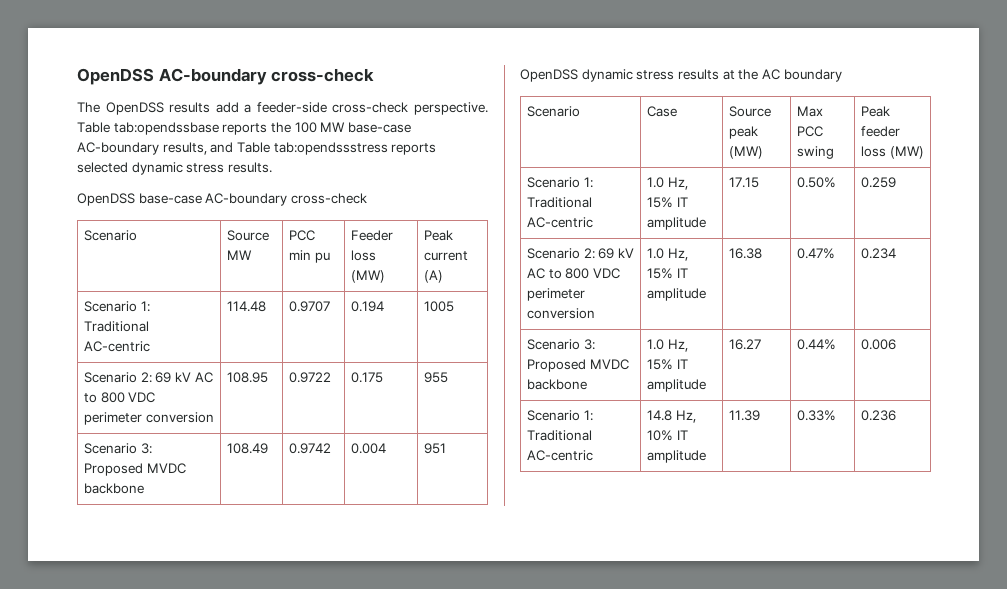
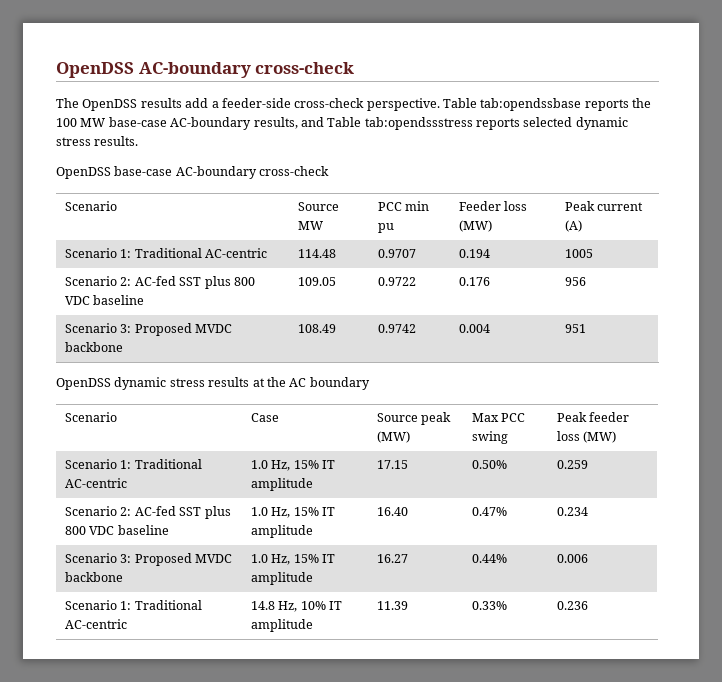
[155,372,213,383] [83,392,156,403] [83,412,214,425] [226,372,268,383] 69 kV AC to 800 VDC perimeter conversion | 108.95 -> [134,276,255,289] [65,295,145,305] [298,277,337,286] AC-fed SST plus 800 VDC baseline | 109.05
[350,372,383,383] [423,372,448,383] 0.175 | 955 -> [459,277,491,286] [565,277,587,286] 0.176 | 956
[598,248,634,259] [526,268,620,279] [526,288,585,301] [526,308,595,319] [646,248,688,261] [646,268,688,279] [646,288,706,301] [728,248,762,259] 69 kV AC to 800 VDC perimeter conversion | 1.0 Hz, 15% IT amplitude | 16.38 -> [134,506,231,519] [65,525,169,535] [251,507,336,518] [251,525,314,538] [377,507,409,516] AC-fed SST plus 800 VDC baseline | 1.0 Hz, 15% IT amplitude | 16.40

